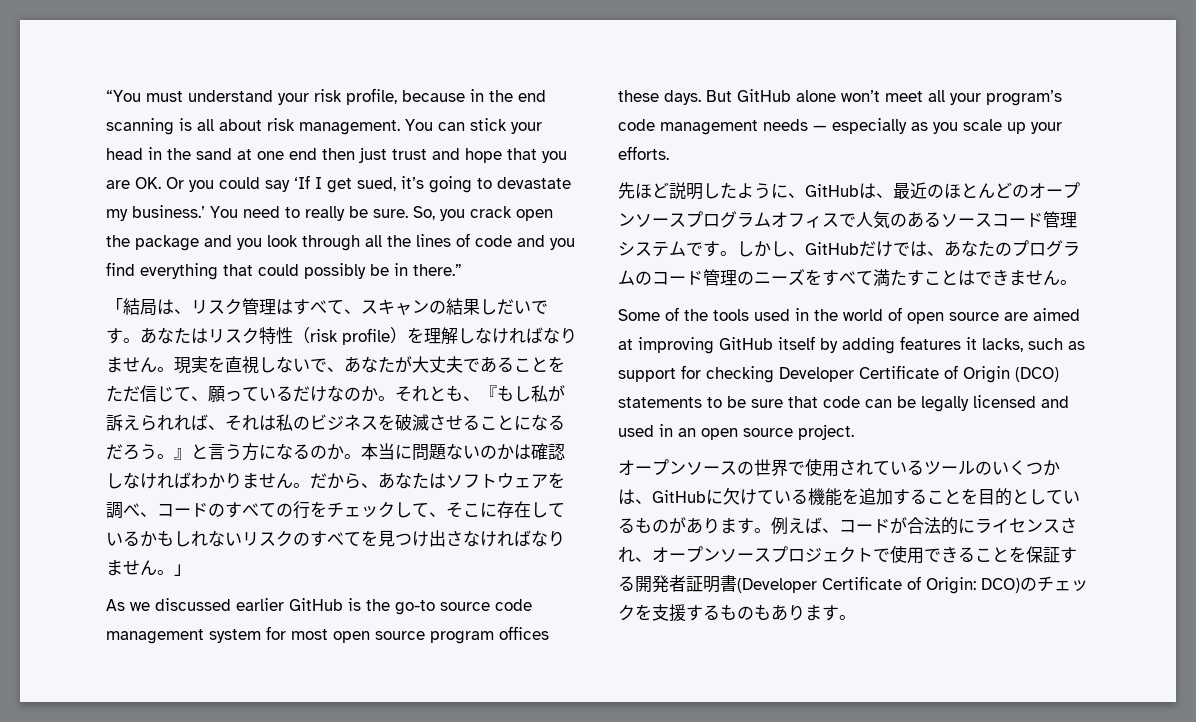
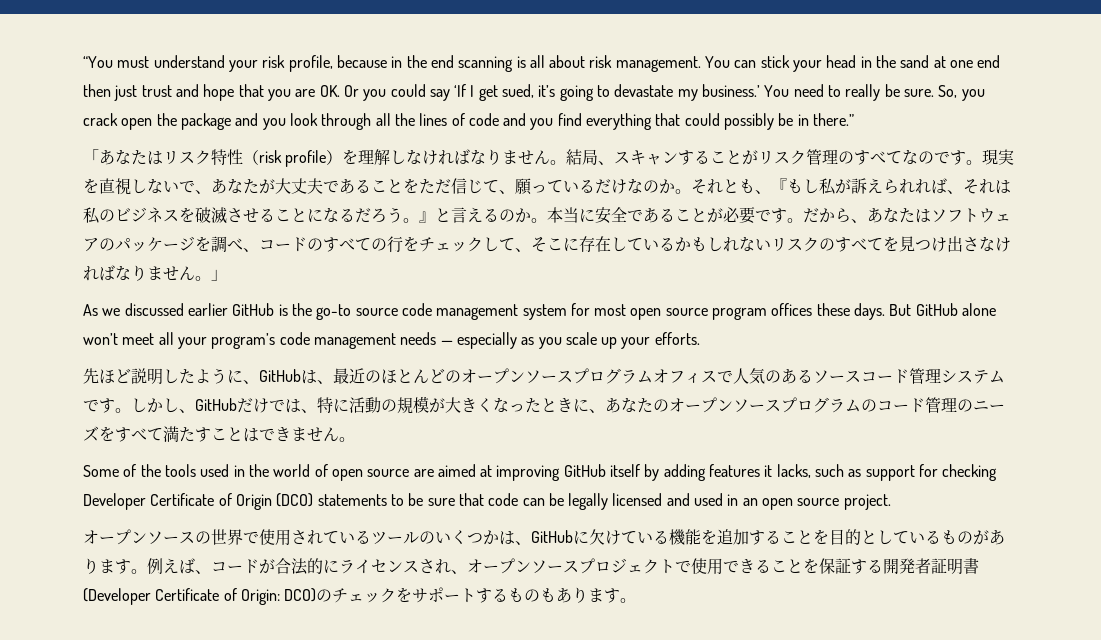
[123,298,548,316] [106,328,140,344] 結局は、リスク管理はすべて、スキャンの結果しだいです。 -> (99, 156) none
(174, 369) none -> [566,149,983,165] 結局、スキャンすることがリスク管理のすべてなのです。
[225,443,293,461] う方にな -> [467,207,483,222] え
[412,443,565,461] [106,472,293,489] 問題ないのかは確認しなければわかりません -> [595,207,787,224] 安全であることが必要です
(548, 481) none -> [99,236,195,252] のパッケージ
[944,240,1012,257] あなたの -> [317,396,781,414] 特に活動の規模が大きくなったときに、あなたのオープンソース
[652,604,686,622] 支援 -> [412,587,477,603] サポート

